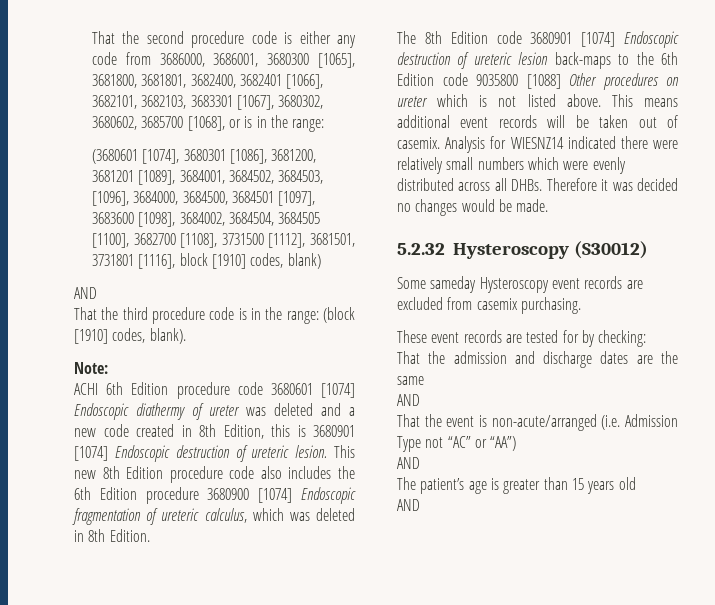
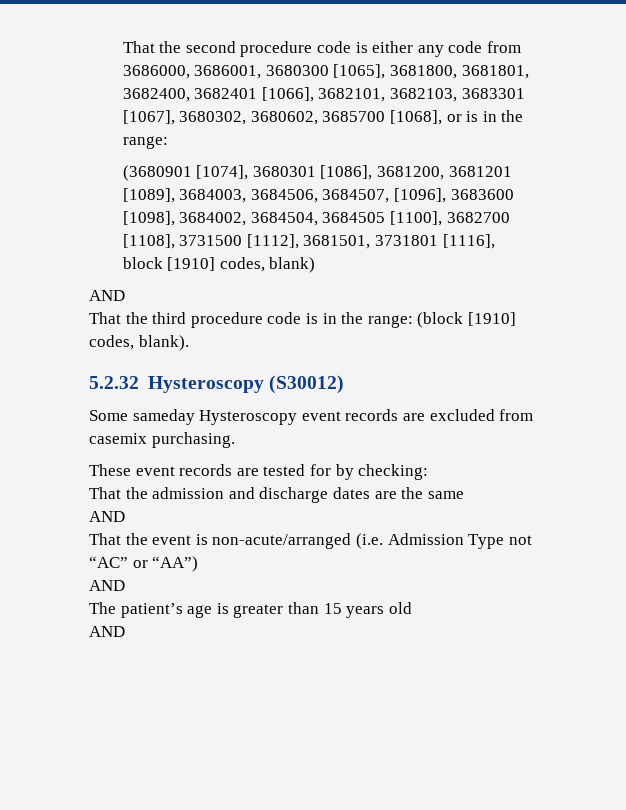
[92,149,139,164] (3680601 -> [122,165,192,181] (3680901
[179,170,324,184] [92,191,316,206] 3684001, 3684502, 3684503, [1096], 3684000, 3684500, 3684501 [1097], -> [179,188,446,203] 3684003, 3684506, 3684507, [1096],
[74,362,108,374] [74,382,355,399] [74,403,355,420] [74,424,355,439] [74,445,355,462] [74,466,355,483] [74,487,356,504] [72,508,355,525] [74,529,150,542] [397,31,679,48] [397,52,678,69] [397,73,679,90] [397,94,678,107] [397,115,678,128] [397,136,678,153] [397,157,626,174] [397,178,678,191] [397,199,549,216] // Note: // ACHI 6th Edition procedure code 3680601 [1074] Endoscopic diathermy of ureter was deleted and a new code created in 8th Edition, this is 3680901 [1074] Endoscopic destruction of ureteric lesion. This new 8th Edition procedure code also includes the 6th Edition procedure 3680900 [1074] Endoscopic fragmentation of ureteric calculus, which was deleted in 8th Edition. // The 8th Edition code 3680901 [1074] Endoscopic destruction of ureteric lesion back-maps to the 6th Edition code 9035800 [1088] Other procedures on ureter which is not listed above. This means additional event records will be taken out of casemix. Analysis for WIESNZ14 indicated there were relatively small numbers which were evenly distributed across all DHBs. Therefore it was decided no changes would be made. -> (189, 343) none

